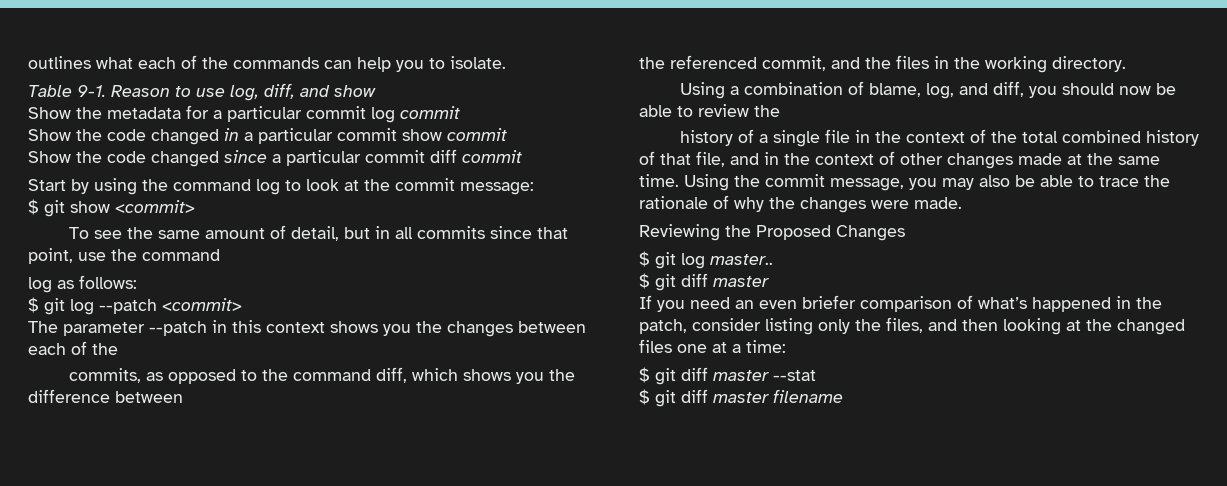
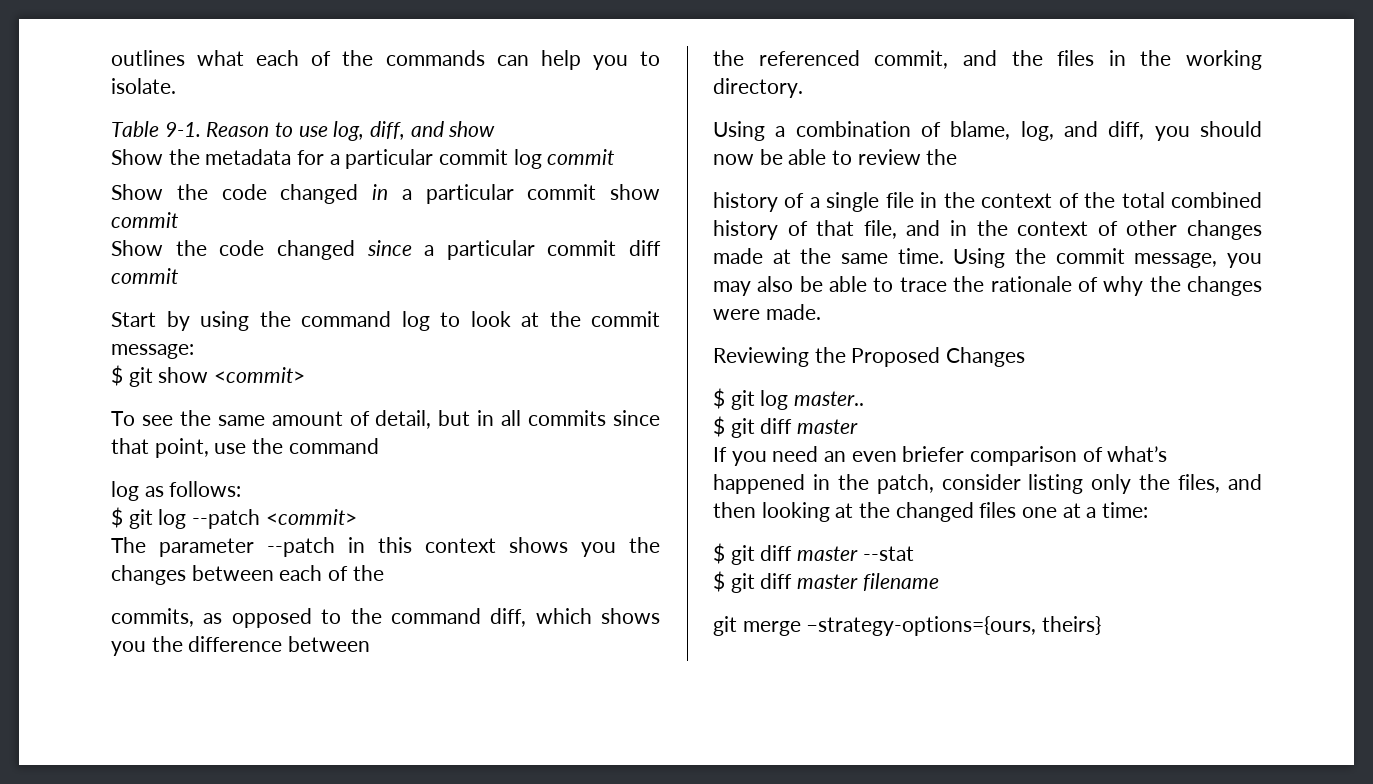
(843, 396) none -> [713,616,1102,636] // git merge –strategy-options={ours, theirs}

